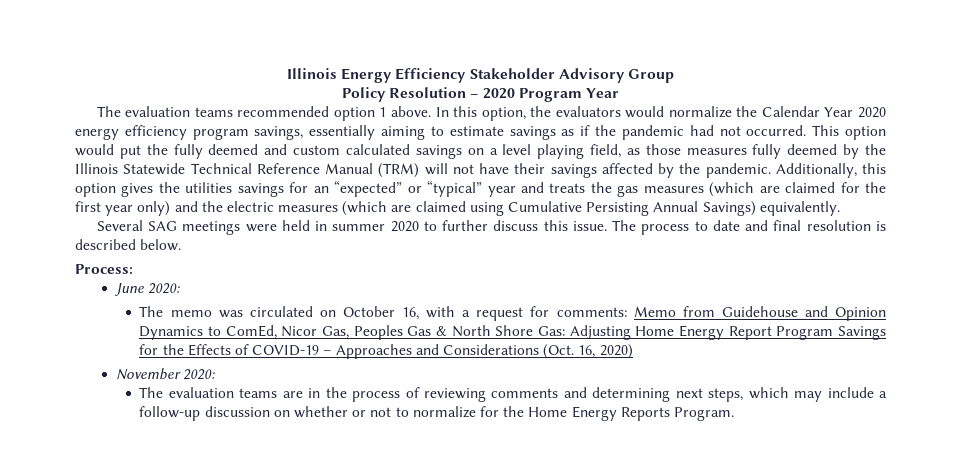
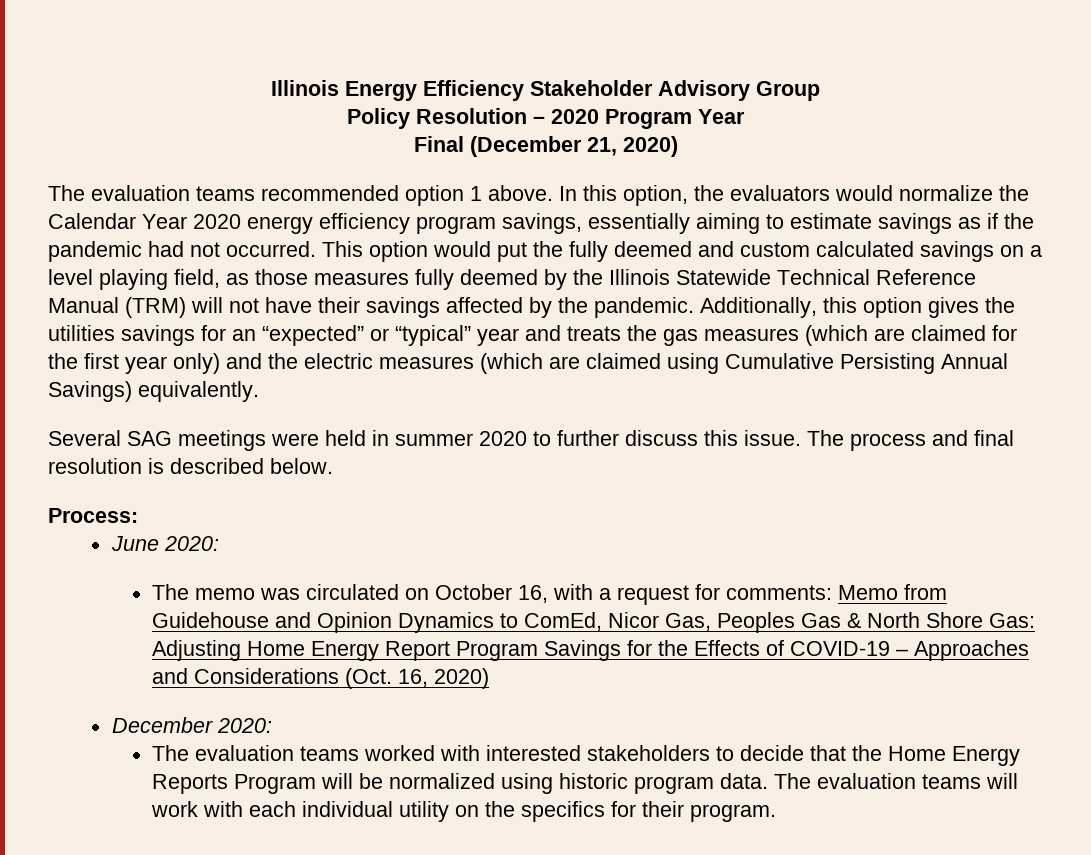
(620, 93) none -> [413,136,678,157] // Final (December 21, 2020)
[694,220,740,231] to date -> (926, 442) none
[115,368,181,380] November -> [111,717,213,733] December
[282,387,887,402] [139,406,734,421] are in the process of reviewing comments and determining next steps, which may include a follow-up discussion on whether or not to normalize for the Home Energy Reports Program. -> [364,745,1021,766] [152,773,1019,794] [151,801,777,822] worked with interested stakeholders to decide that the Home Energy Reports Program will be normalized using historic program data. The evaluation teams will work with each individual utility on the specifics for their program.

